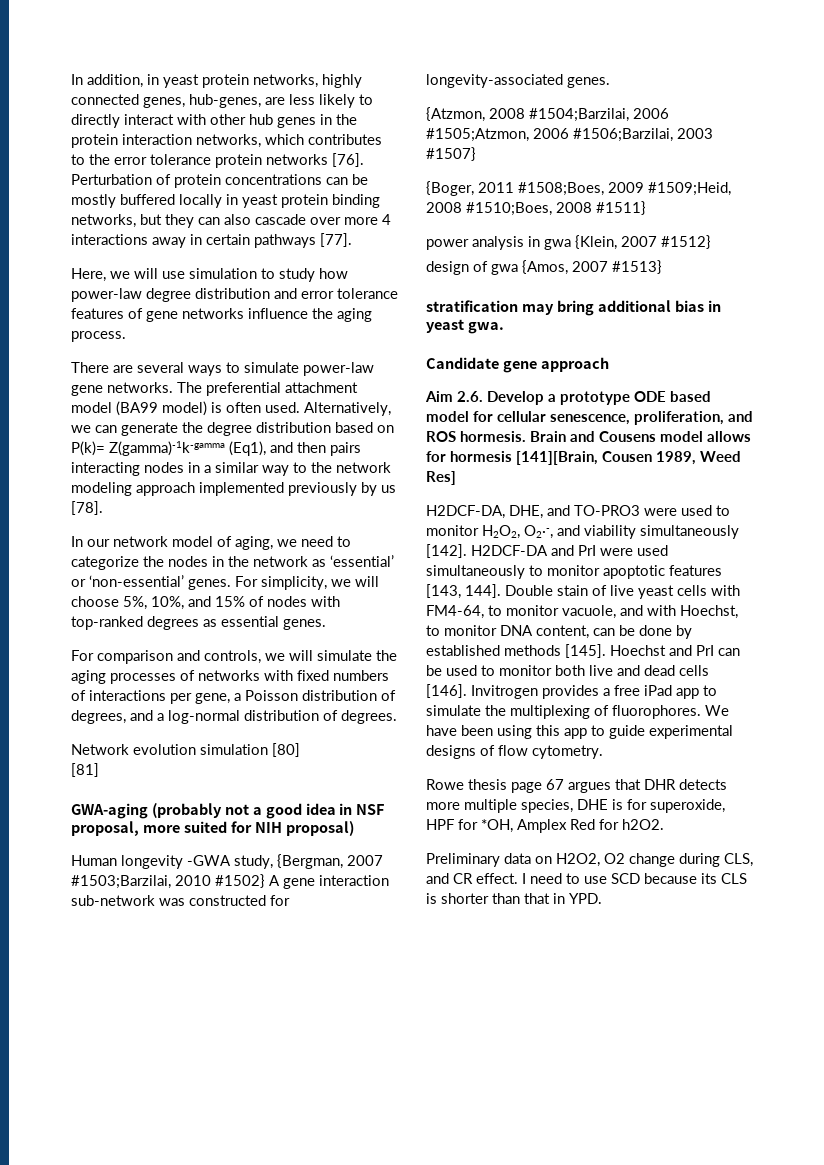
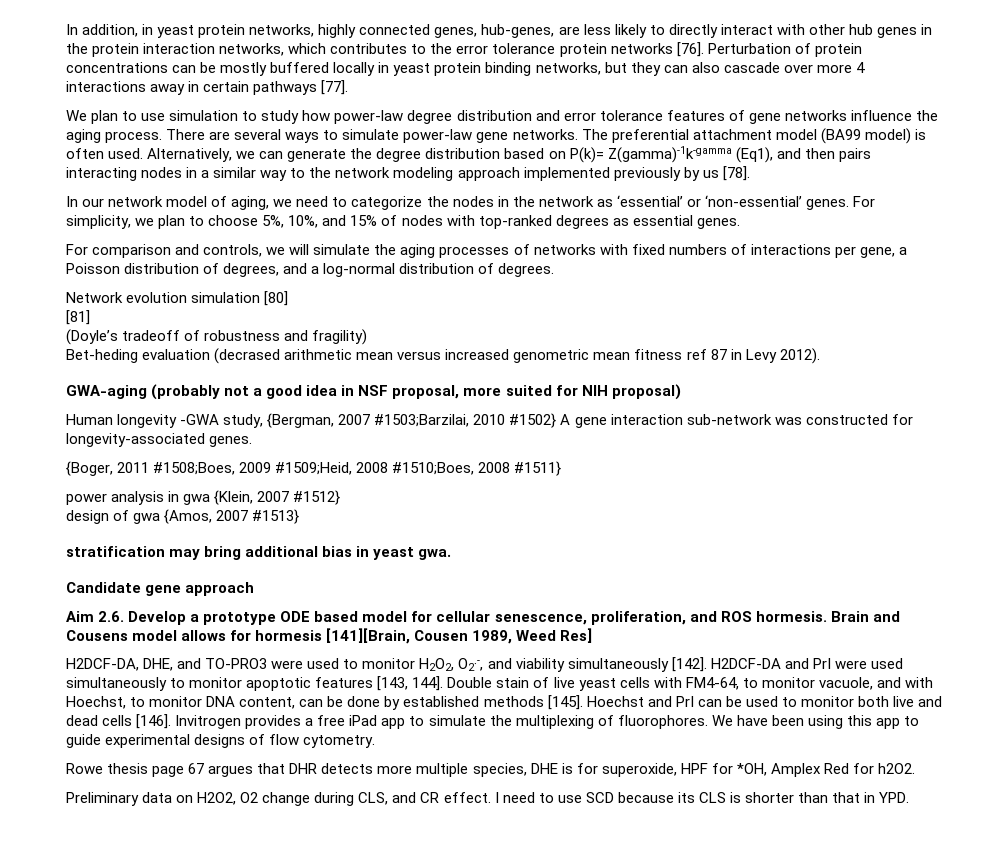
[71,268,158,282] Here, we will -> [66,110,138,124] We plan to
(126, 336) // -> (163, 137) none
[355,576,379,587] will -> [158,215,205,229] plan to
(99, 770) none -> [66,329,368,345] [66,348,820,364] // (Doyle’s tradeoff of robustness and fragility) // Bet-heding evaluation (decrased arithmetic mean versus increased genometric mean fitness ref 87 in Levy 2012).
[426,107,669,122] [426,128,713,142] [426,147,476,161] // {Atzmon, 2008 #1504;Barzilai, 2006 #1505;Atzmon, 2006 #1506;Barzilai, 2003 #1507} -> (253, 441) none

